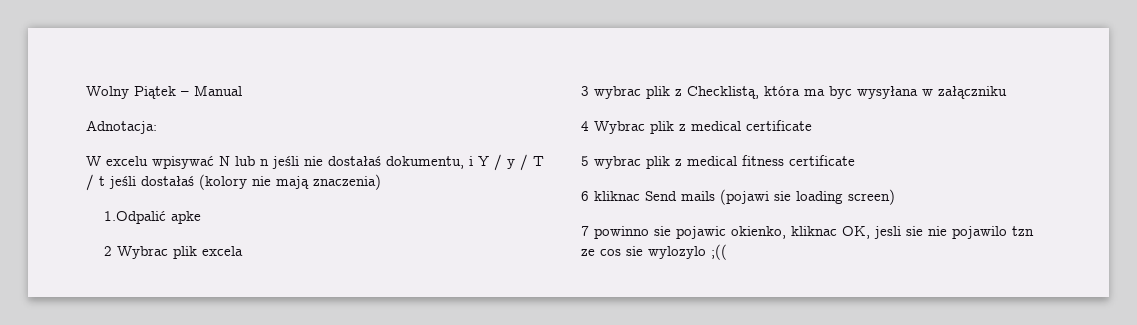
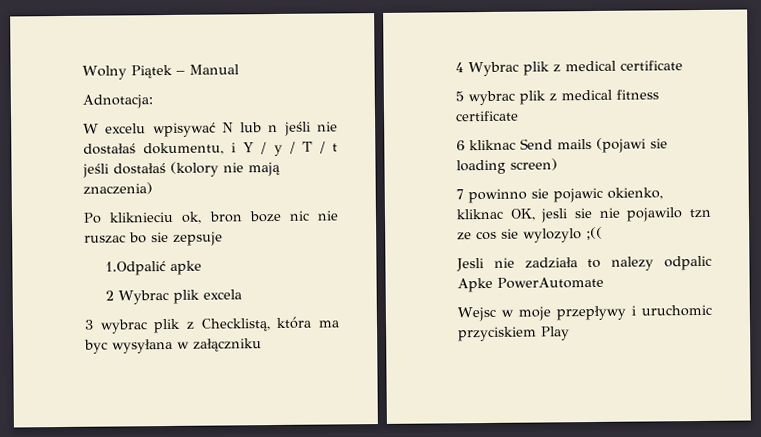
(381, 182) none -> [83,210,339,224] [84,231,223,246] // Po kliknieciu ok, bron boze nic nie ruszac bo sie zepsuje
(727, 252) none -> [456,255,712,272] [457,276,604,293] [457,304,712,322] [458,326,570,342] // Jesli nie zadziała to nalezy odpalic Apke PowerAutomate // Wejsc w moje przepływy i uruchomic przyciskiem Play

